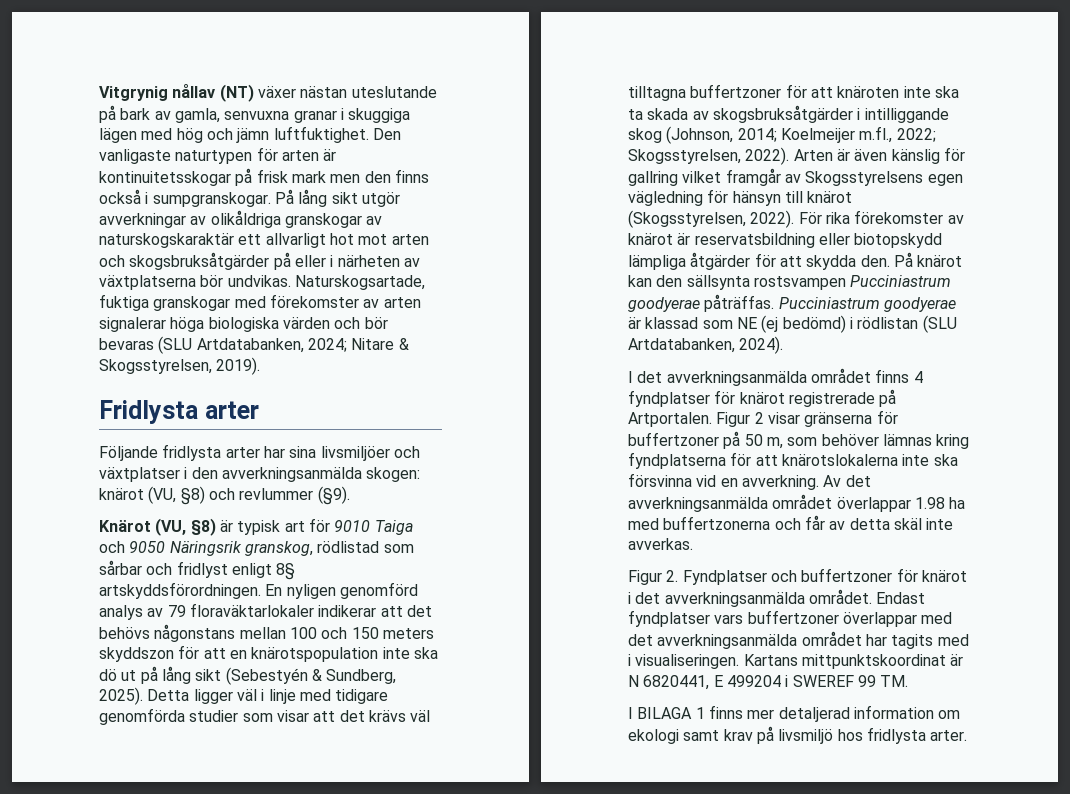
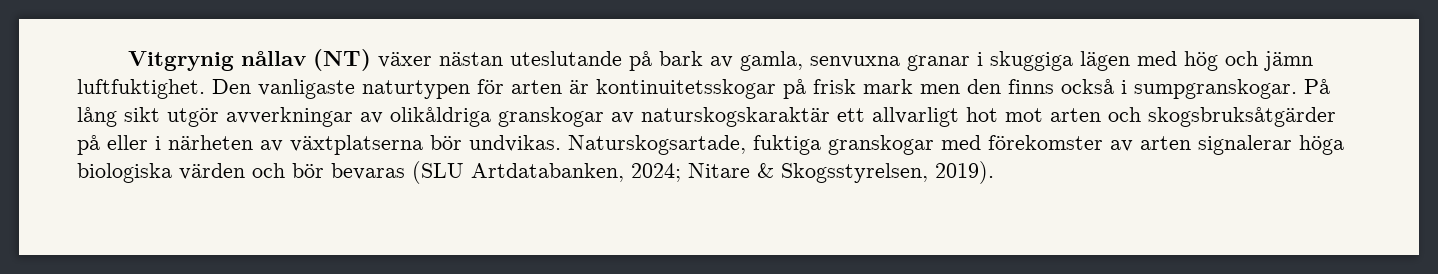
[99,400,259,424] [99,444,420,461] [99,467,421,482] [99,486,350,505] [99,518,413,536] [99,541,414,556] [99,560,296,580] [99,582,418,599] [99,603,432,620] [99,624,434,642] [99,645,438,662] [99,666,397,685] [99,687,389,705] [99,708,431,725] [628,84,959,101] [628,105,949,123] [628,126,936,144] [628,147,965,165] [628,168,963,186] [628,189,853,206] [628,210,964,228] [628,233,943,248] [628,252,963,270] [628,275,952,290] [628,294,956,312] [628,315,957,333] [628,336,784,354] [628,368,923,386] [628,389,897,407] [628,410,898,427] [628,431,970,449] [628,452,958,469] [628,473,871,490] [628,494,966,512] [628,515,954,530] [628,538,693,550] [628,568,967,585] [628,589,926,607] [628,610,953,627] [628,631,969,649] [628,654,964,669] [628,675,909,690] [628,705,961,722] [628,726,968,744] // Fridlysta arter // Följande fridlysta arter har sina livsmiljöer och växtplatser i den avverkningsanmälda skogen: knärot (VU, §8) och revlummer (§9). // Knärot (VU, §8) är typisk art för 9010 Taiga och 9050 Näringsrik granskog, rödlistad som sårbar och fridlyst enligt 8§ artskyddsförordningen. En nyligen genomförd analys av 79 floraväktarlokaler indikerar att det behövs någonstans mellan 100 och 150 meters skyddszon för att en knärotspopulation inte ska dö ut på lång sikt (Sebestyén & Sundberg, 2025). Detta ligger väl i linje med tidigare genomförda studier som visar att det krävs väl tilltagna buffertzoner för att knäroten inte ska ta skada av skogsbruksåtgärder i intilliggande skog (Johnson, 2014; Koelmeijer m.fl., 2022; Skogsstyrelsen, 2022). Arten är även känslig för gallring vilket framgår av Skogsstyrelsens egen vägledning för hänsyn till knärot (Skogsstyrelsen, 2022). För rika förekomster av knärot är reservatsbildning eller biotopskydd lämpliga åtgärder för att skydda den. På knärot kan den sällsynta rostsvampen Pucciniastrum goodyerae påträffas. Pucciniastrum goodyerae är klassad som NE (ej bedömd) i rödlistan (SLU Artdatabanken, 2024). // I det avverkningsanmälda området finns 4 fyndplatser för knärot registrerade på Artportalen. Figur 2 visar gränserna för buffertzoner på 50 m, som behöver lämnas kring fyndplatserna för att knärotslokalerna inte ska försvinna vid en avverkning. Av det avverkningsanmälda området överlappar 1.98 ha med buffertzonerna och får av detta skäl inte avverkas. // Figur 2. Fyndplatser och buffertzoner för knärot i det avverkningsanmälda området. Endast fyndplatser vars buffertzoner överlappar med det avverkningsanmälda området har tagits med i visualiseringen. Kartans mittpunktskoordinat är N 6820441, E 499204 i SWEREF 99 TM. // I BILAGA 1 finns mer detaljerad information om ekologi samt krav på livsmiljö hos fridlysta arter. -> (994, 172) none

